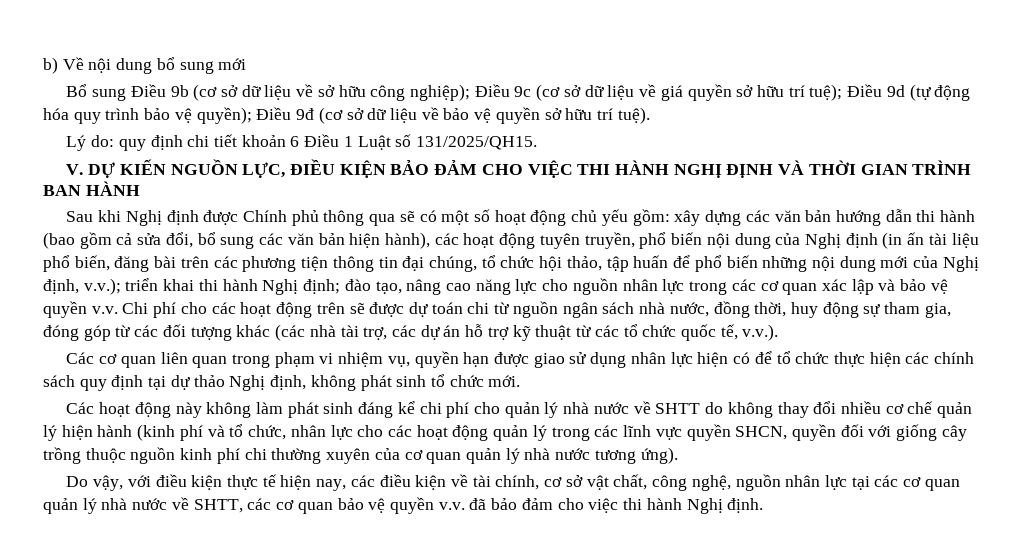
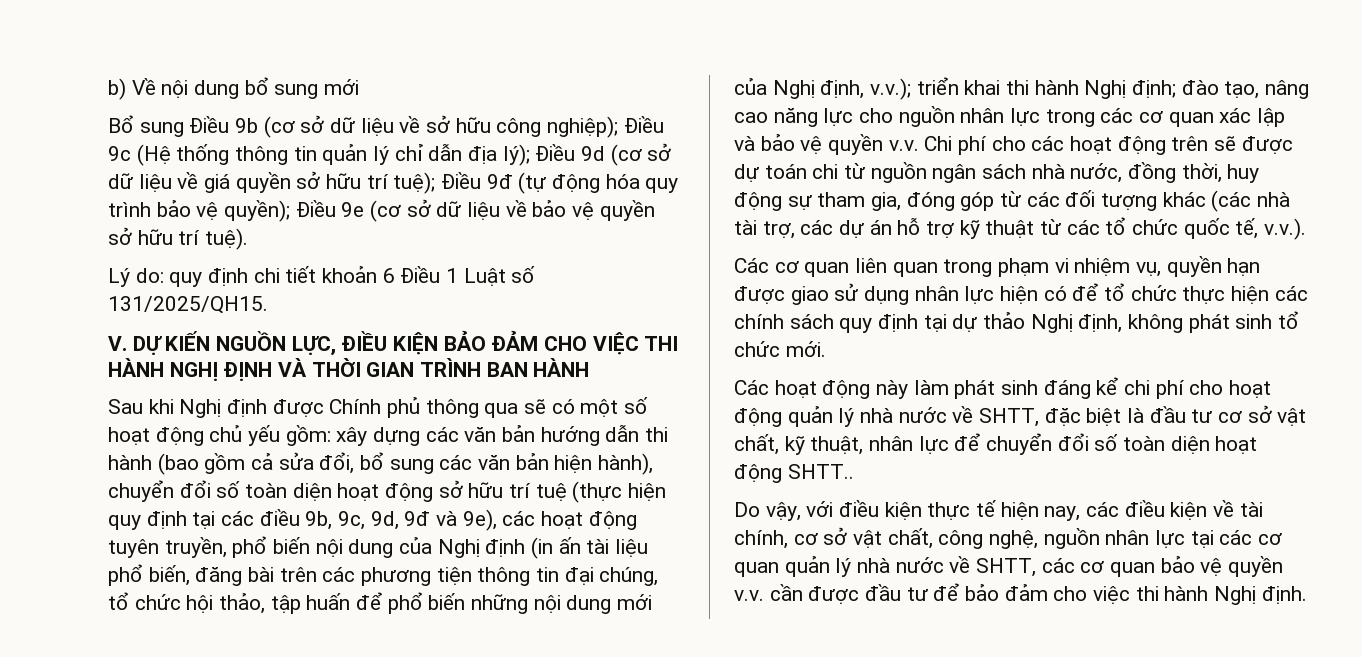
(532, 91) none -> [136,143,606,166] (Hệ thống thông tin quản lý chỉ dẫn địa lý); Điều 9d
[886,85,905,97] 9d -> [486,174,513,189] 9đ
[296,108,315,120] 9đ -> [341,202,365,217] 9e
(430, 240) none -> [108,480,667,503] [108,509,497,531] chuyển đổi số toàn diện hoạt động sở hữu trí tuệ (thực hiện quy định tại các điều 9b, 9c, 9d, 9đ và 9e),
[206,402,252,418] không -> (909, 389) none
[504,401,973,418] [43,424,967,441] [43,447,678,464] quản lý nhà nước về SHTT do không thay đổi nhiều cơ chế quản lý hiện hành (kinh phí và tổ chức, nhân lực cho các hoạt động quản lý trong các lĩnh vực quyền SHCN, quyền đối với giống cây trồng thuộc nguồn kinh phí chi thường xuyên của cơ quan quản lý nhà nước tương ứng). -> [1229,380,1272,398] [734,405,1307,427] [734,433,1258,455] [734,464,854,483] hoạt động quản lý nhà nước về SHTT, đặc biệt là đầu tư cơ sở vật chất, kỹ thuật, nhân lực để chuyển đổi số toàn diện hoạt động SHTT..
[469,498,487,510] đã -> [769,583,960,604] cần được đầu tư để

